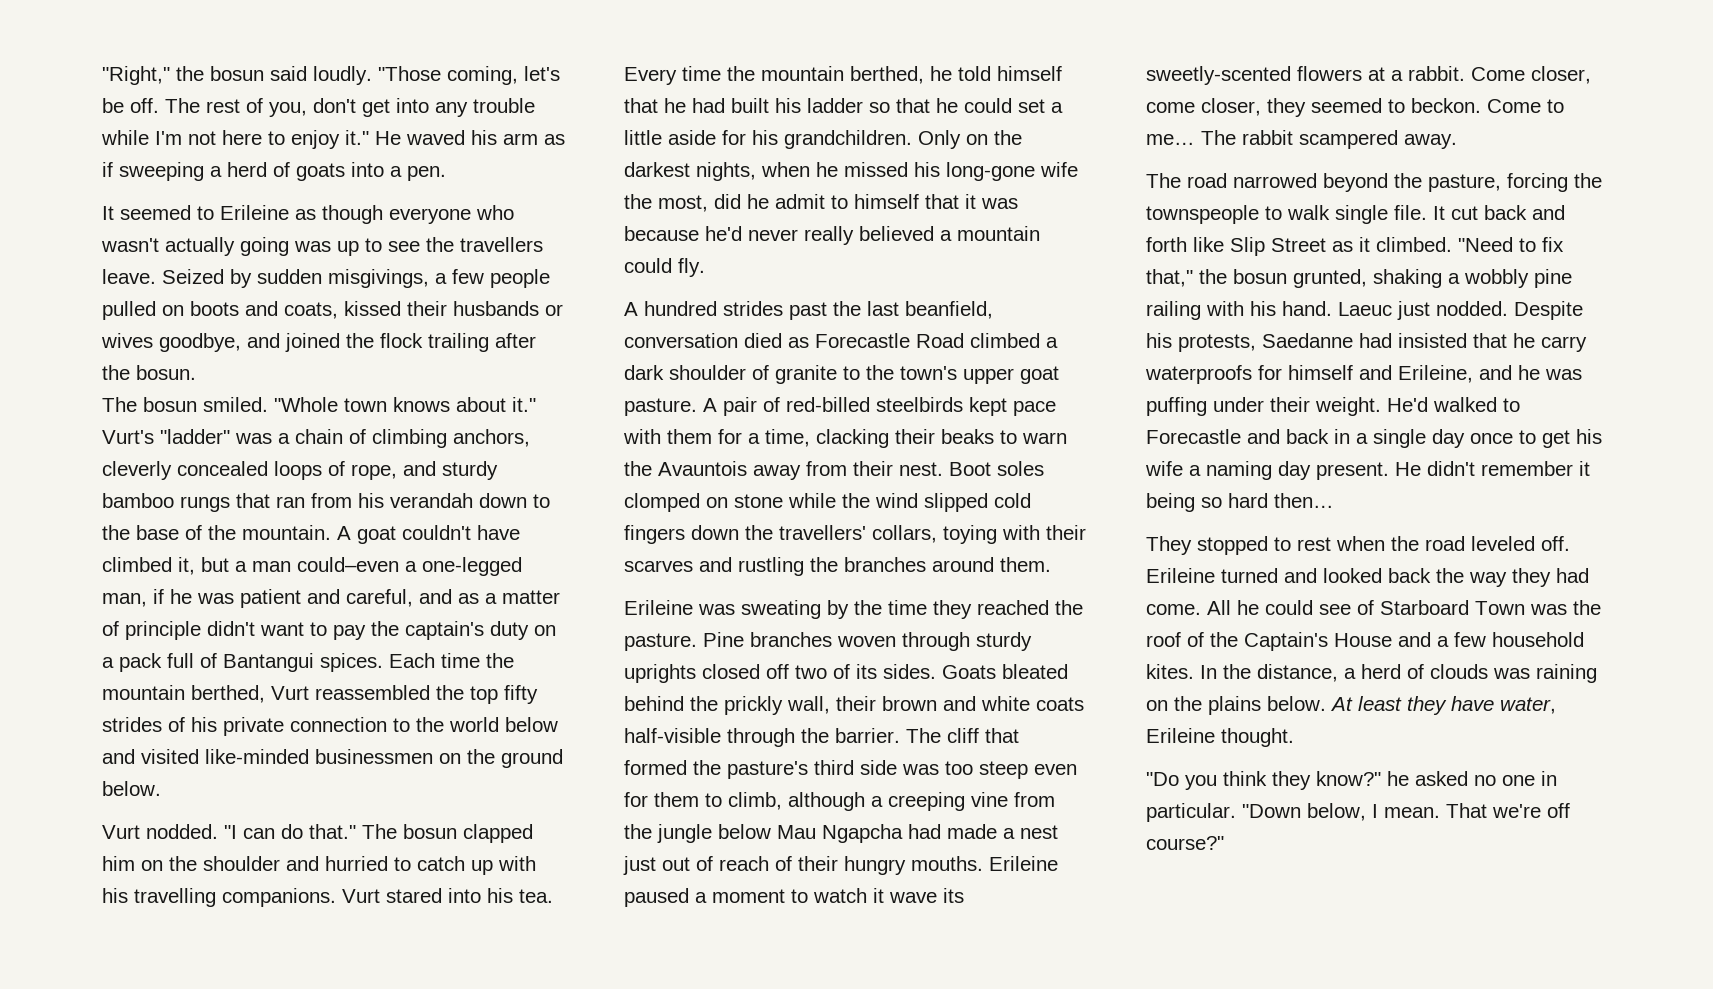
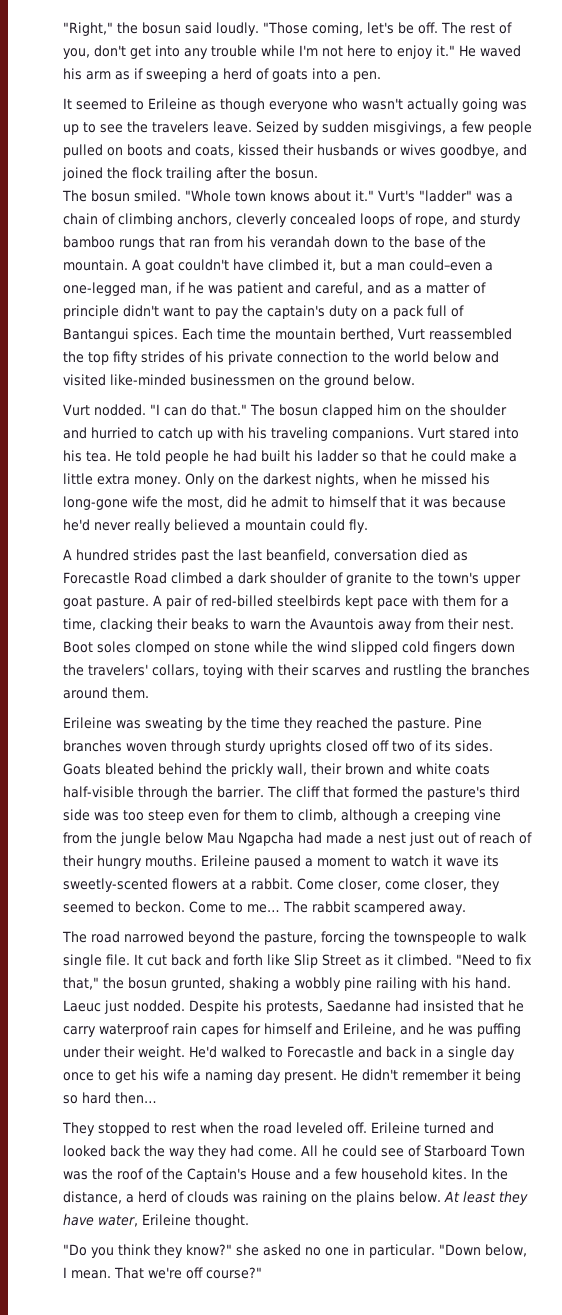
[460,237,543,252] travellers -> [152,121,209,133] travelers
[134,888,216,907] travelling -> [271,427,328,441] traveling
[624,66,1062,85] [624,98,658,113] Every time the mountain berthed, he told himself that -> [115,450,209,464] He told people
[1018,99,1045,113] set -> [470,450,505,462] make
[668,130,912,149] aside for his grandchildren. -> [97,474,181,487] extra money.
[779,525,866,540] travellers' -> [88,664,148,676] travelers'
[1145,365,1252,384] waterproofs -> [99,1023,239,1037] waterproof rain capes
[1387,771,1409,786] he -> [236,1244,259,1256] she

